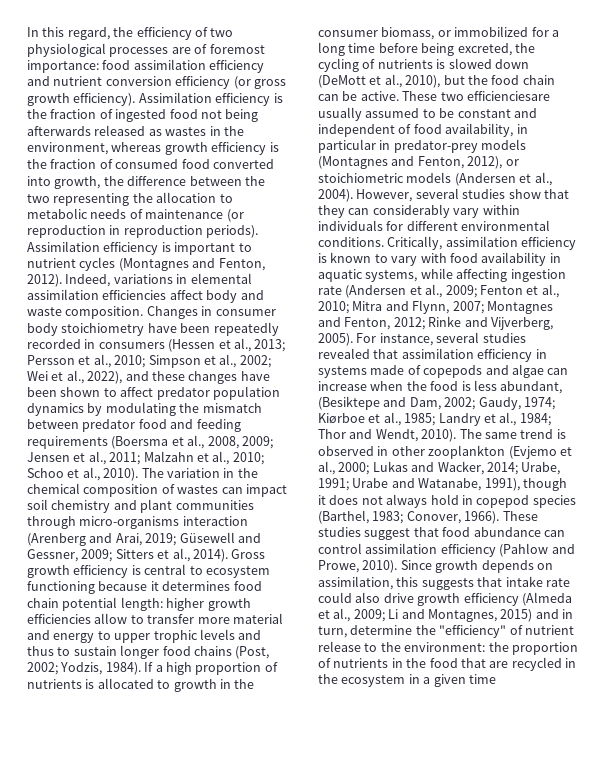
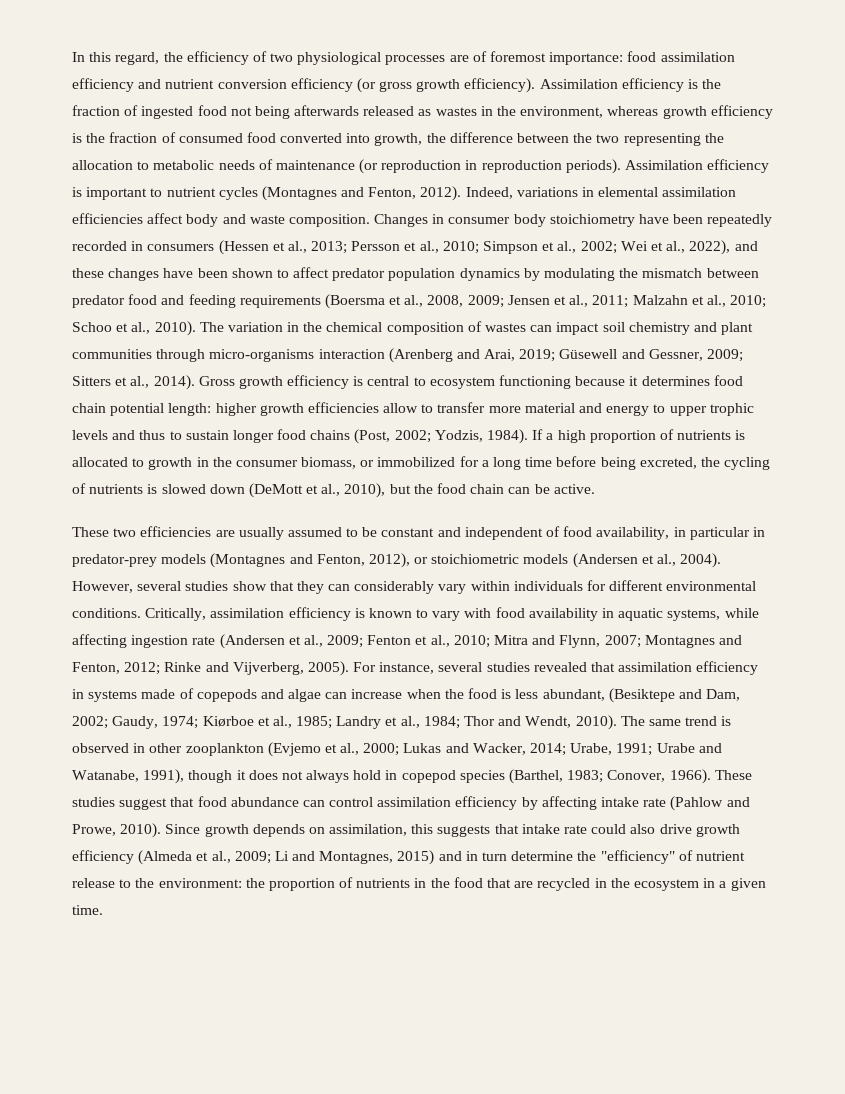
(399, 96) none -> (595, 489) //
[466,91,550,101] efficienciesare -> [140,526,235,537] efficiencies are
(496, 550) none -> [521,796,667,810] by affecting intake rate
[318,626,347,638] turn, -> [482,852,508,861] turn
[468,674,496,684] time -> [72,905,103,915] time.

